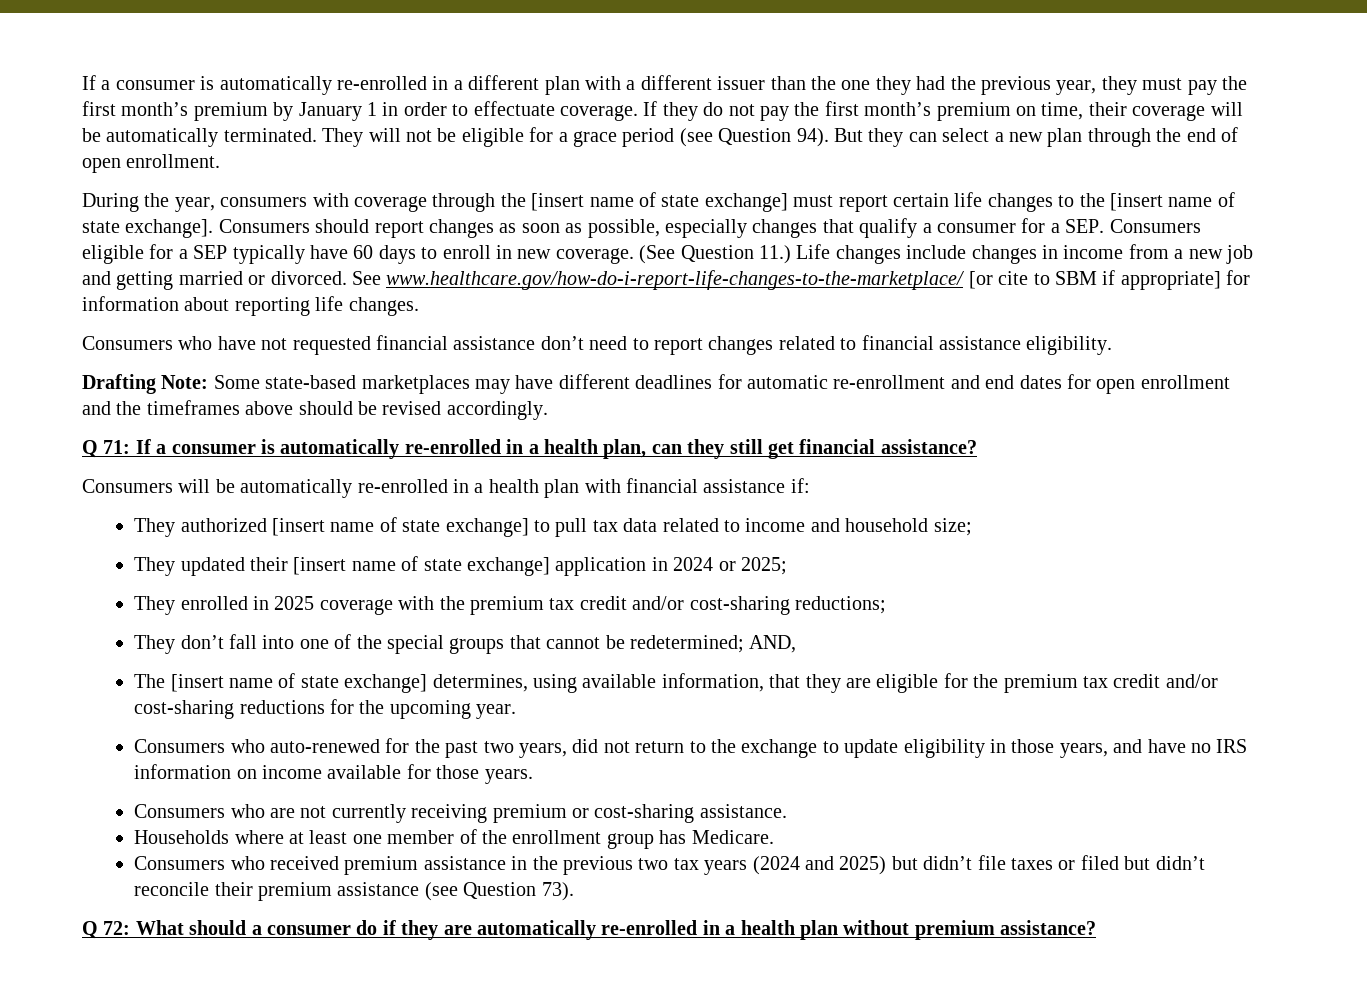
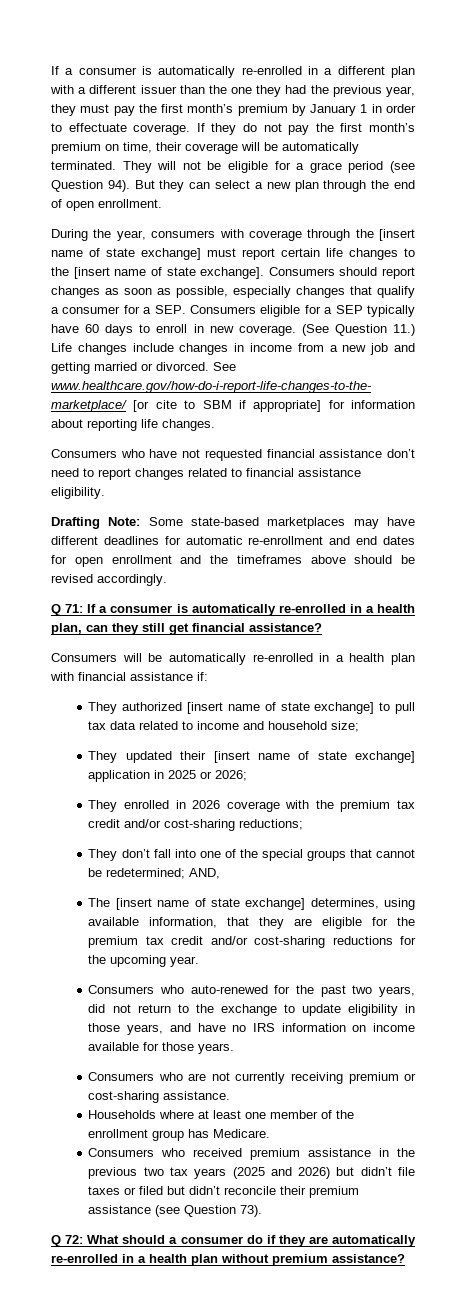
[673,557,788,575] 2024 or 2025; -> [168,770,248,781] 2025 or 2026;
[274,596,315,610] 2025 -> [192,800,221,809] 2026
[752,856,887,875] (2024 and 2025) -> [232,1167,331,1179] (2025 and 2026)

